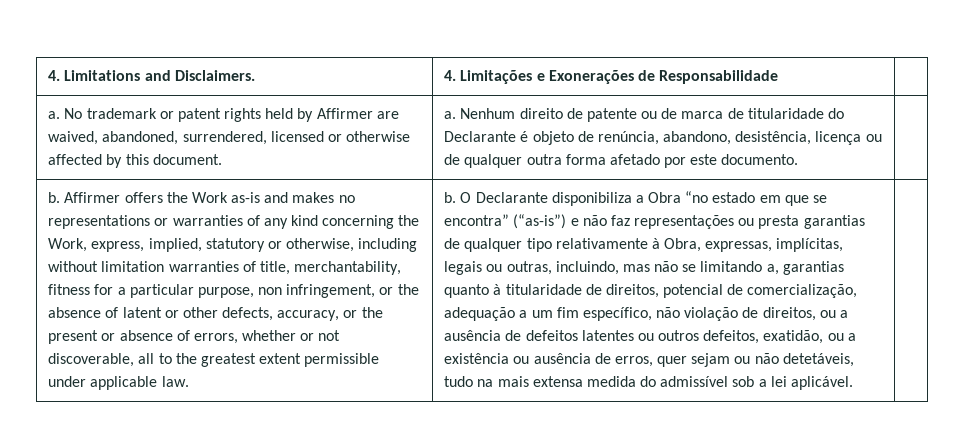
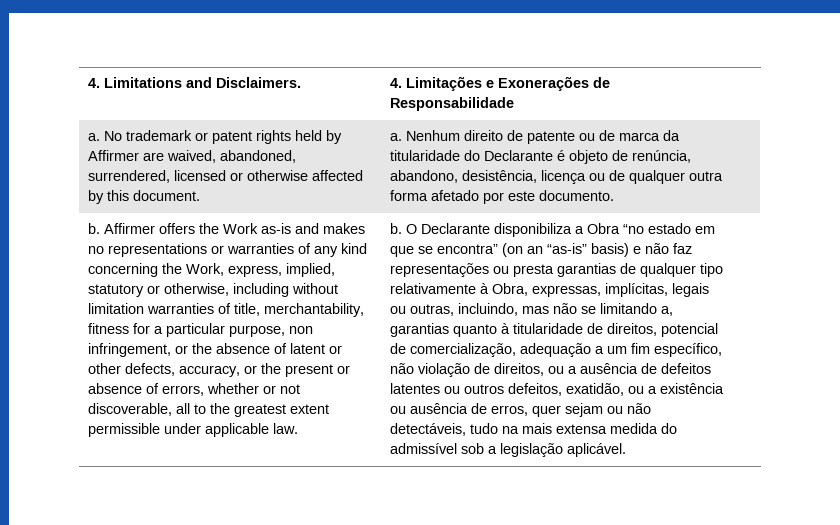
[727,108,744,119] de -> [663,130,681,141] da
[513,214,567,229] (“as-is”) -> [502,243,630,257] (on an “as-is” basis)
[782,353,854,367] detetáveis, -> [390,423,467,436] detectáveis,
[770,376,787,387] lei -> [500,443,564,457] legislação

